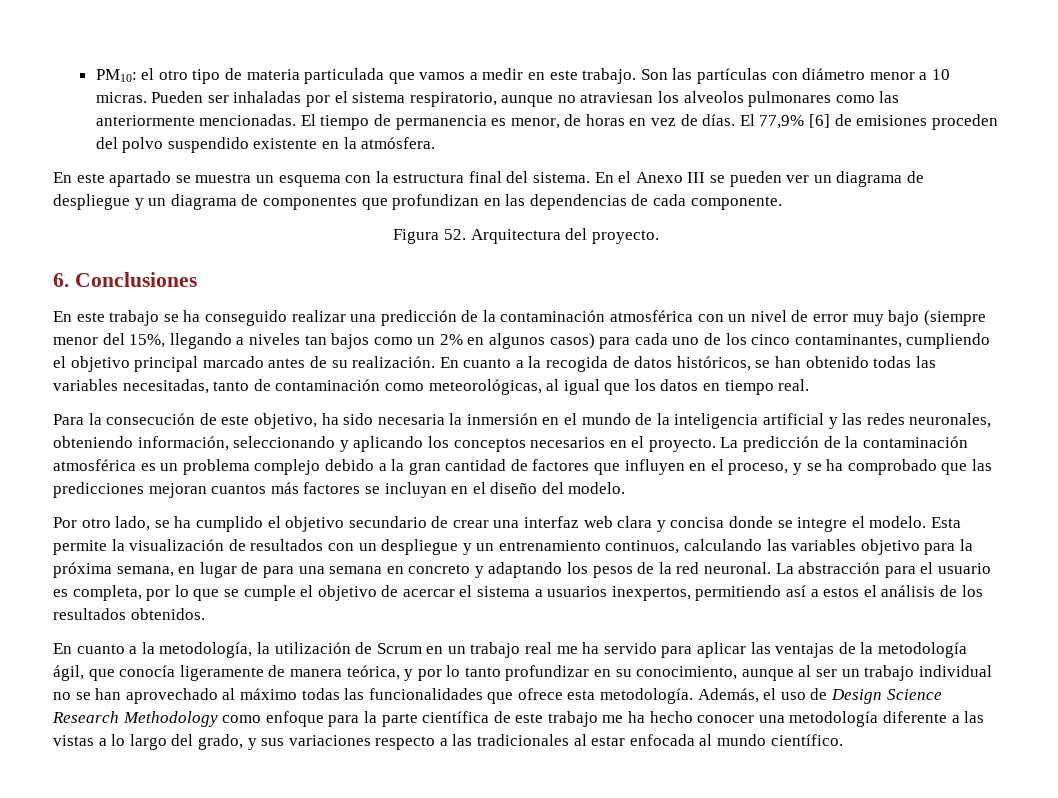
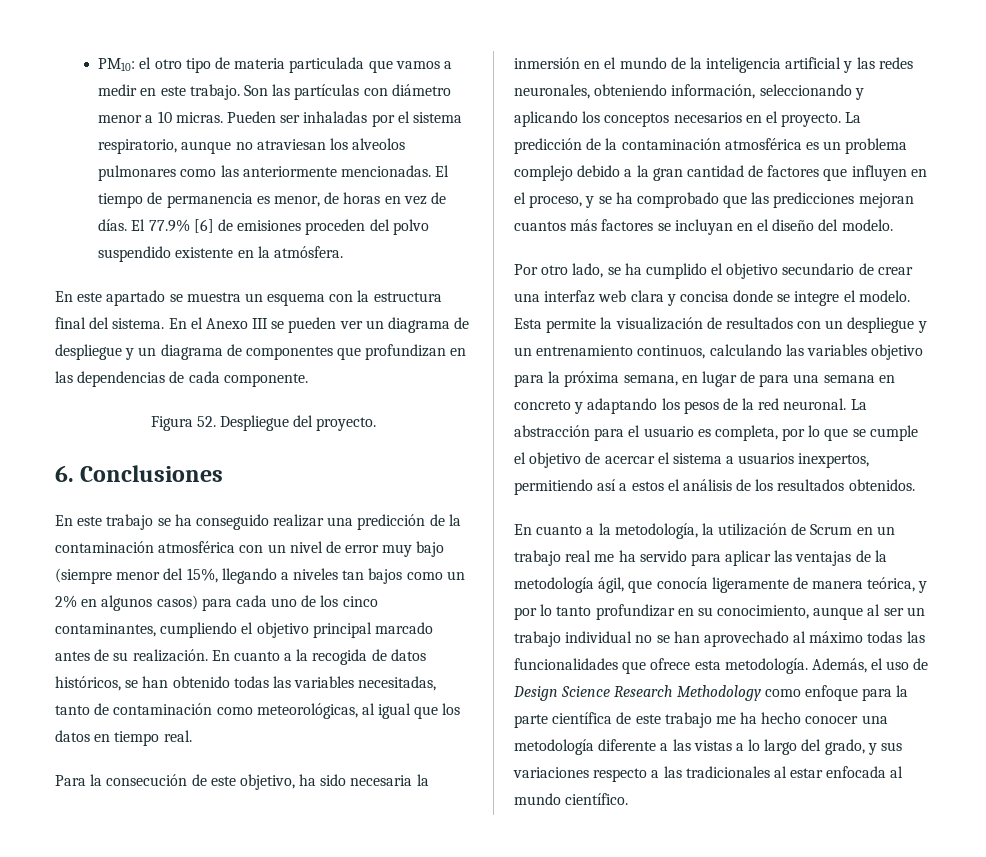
[759,115,805,129] 77,9% -> [148,219,190,232] 77.9%
[470,229,561,244] Arquitectura -> [220,415,289,431] Despliegue

